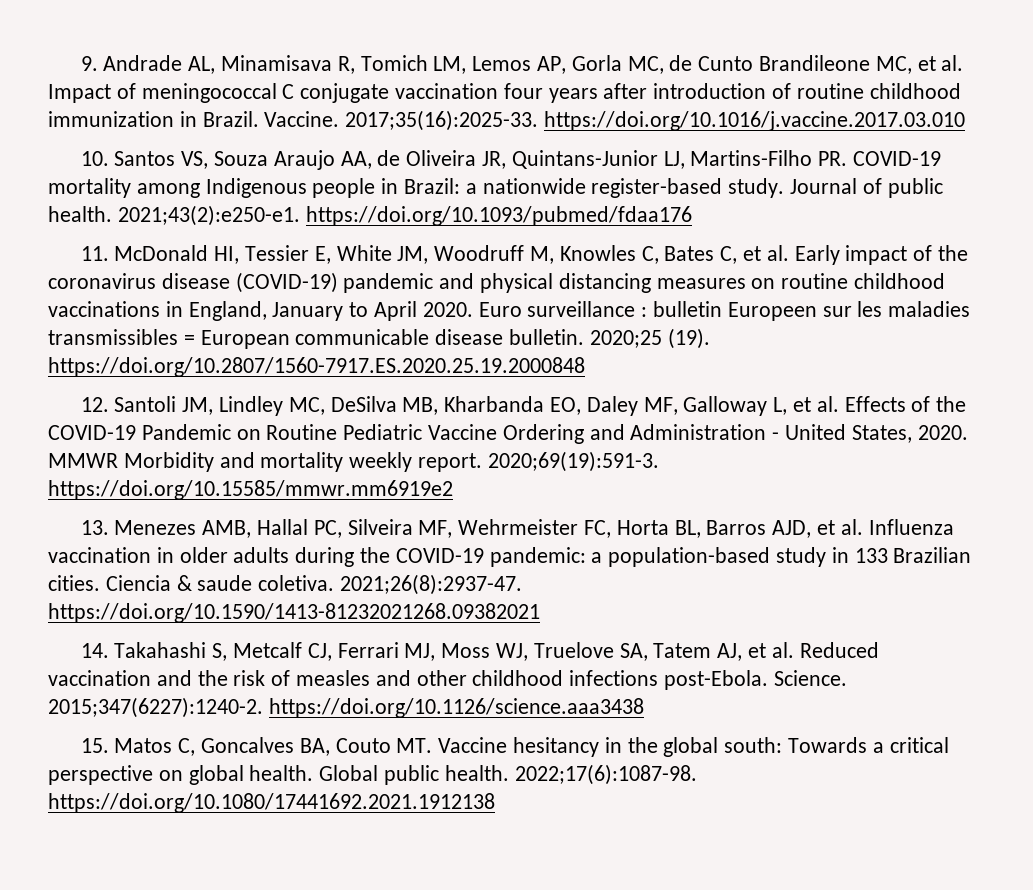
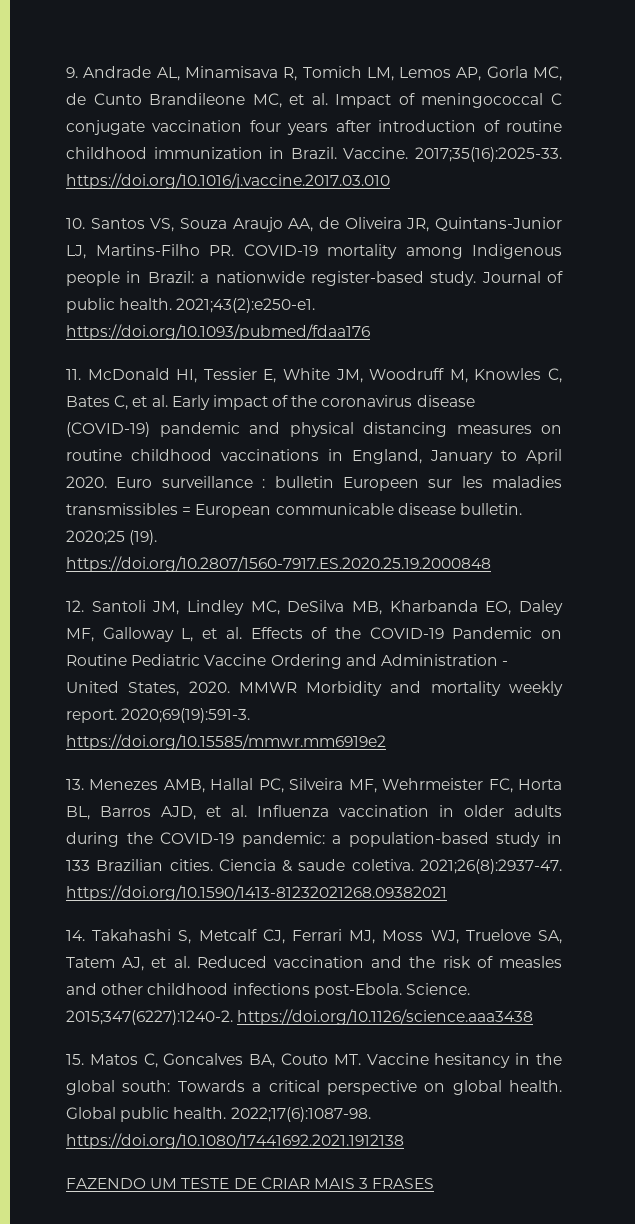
(495, 803) none -> [66,1177,435,1189] // FAZENDO UM TESTE DE CRIAR MAIS 3 FRASES

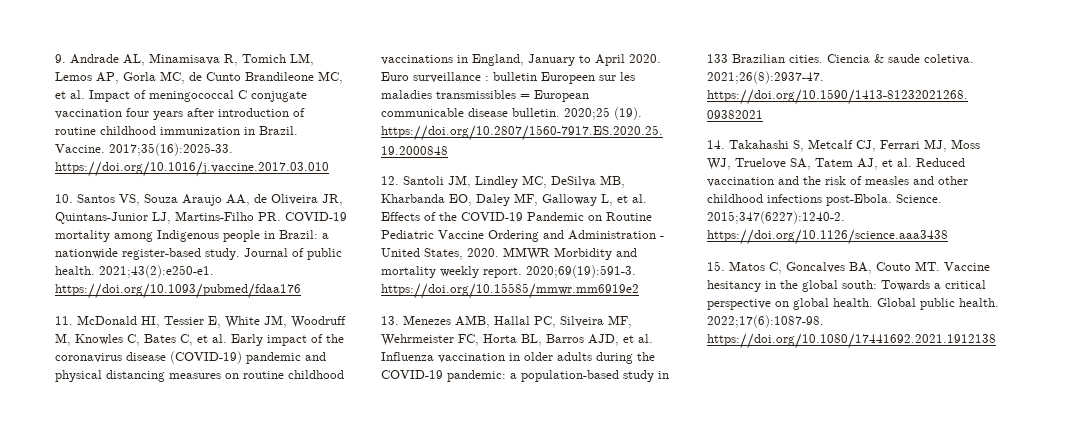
[66,1177,435,1189] // FAZENDO UM TESTE DE CRIAR MAIS 3 FRASES -> (996, 341) none

